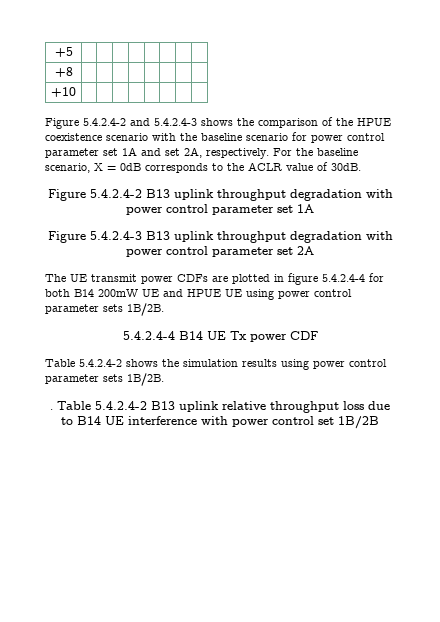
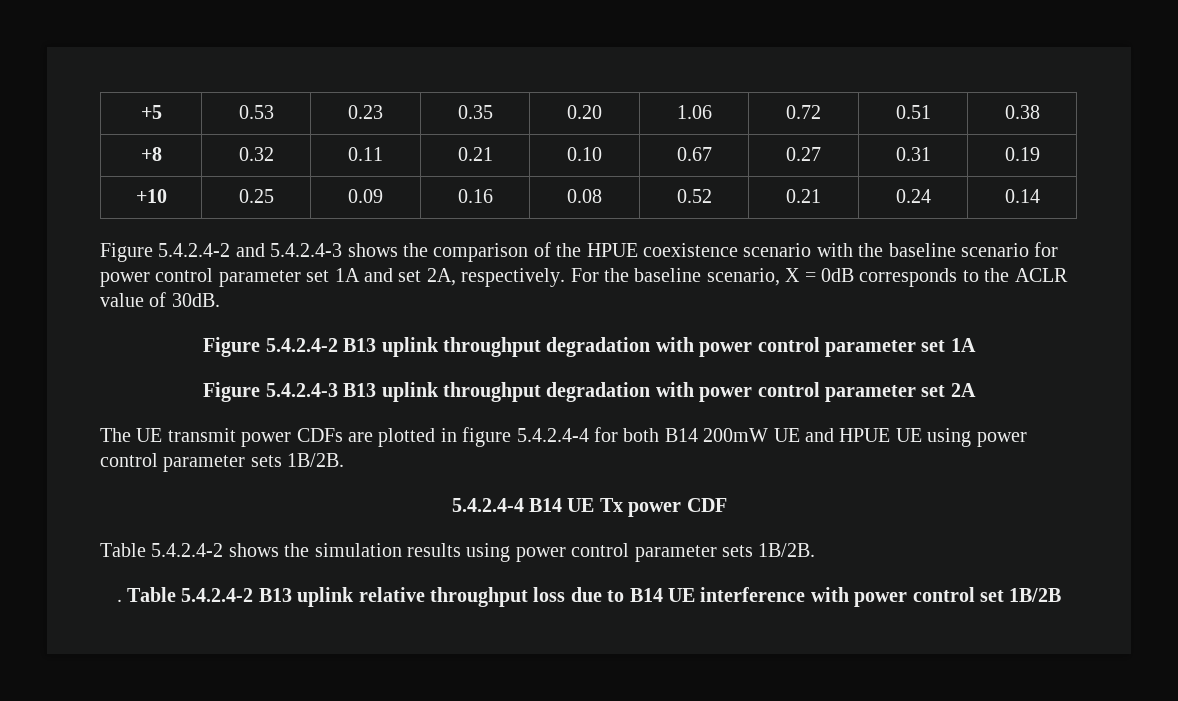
[54,67,73,77] [51,87,76,97] | | | | | | | // +8 | | | | | | | | // +10 | | | | | | | | -> [238,105,274,119] [348,105,383,119] [457,105,493,119] [567,105,602,119] [676,105,712,119] [786,105,821,119] [895,105,931,119] [1004,105,1040,119] [140,147,162,161] [238,147,274,161] [348,147,383,161] [457,147,493,161] [567,147,602,161] [676,147,712,161] [786,147,821,161] [895,147,931,161] [1004,147,1040,161] [135,189,167,203] [238,189,274,203] [348,189,383,203] [457,189,493,203] [567,189,602,203] [676,189,712,203] [786,189,821,203] [895,189,931,203] [1004,189,1040,203] 0.53 | 0.23 | 0.35 | 0.20 | 1.06 | 0.72 | 0.51 | 0.38 // +8 | 0.32 | 0.11 | 0.21 | 0.10 | 0.67 | 0.27 | 0.31 | 0.19 // +10 | 0.25 | 0.09 | 0.16 | 0.08 | 0.52 | 0.21 | 0.24 | 0.14

